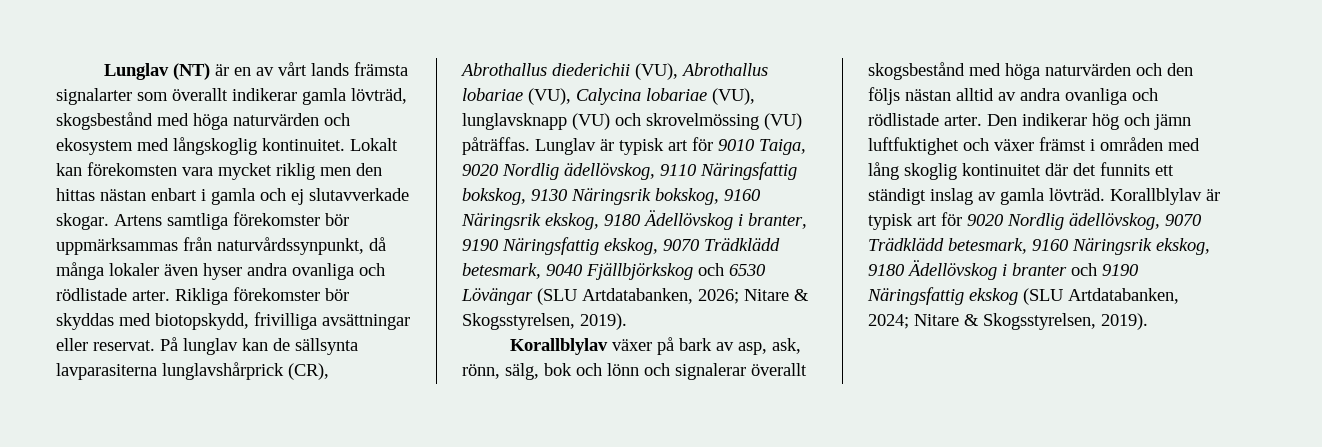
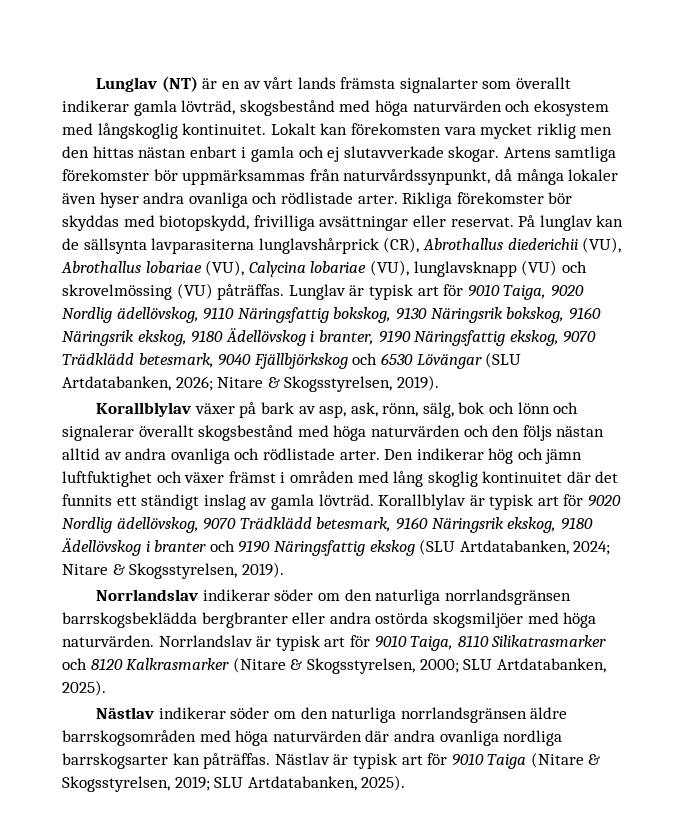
(1148, 321) none -> [96,589,571,605] [62,612,597,628] [62,635,607,651] [62,657,606,674] [62,680,106,696] [96,707,568,723] [62,730,563,746] [62,752,601,769] [62,775,406,792] // Norrlandslav indikerar söder om den naturliga norrlandsgränsen barrskogsbeklädda bergbranter eller andra ostörda skogsmiljöer med höga naturvärden. Norrlandslav är typisk art för 9010 Taiga, 8110 Silikatrasmarker och 8120 Kalkrasmarker (Nitare & Skogsstyrelsen, 2000; SLU Artdatabanken, 2025). // Nästlav indikerar söder om den naturliga norrlandsgränsen äldre barrskogsområden med höga naturvärden där andra ovanliga nordliga barrskogsarter kan påträffas. Nästlav är typisk art för 9010 Taiga (Nitare & Skogsstyrelsen, 2019; SLU Artdatabanken, 2025).

